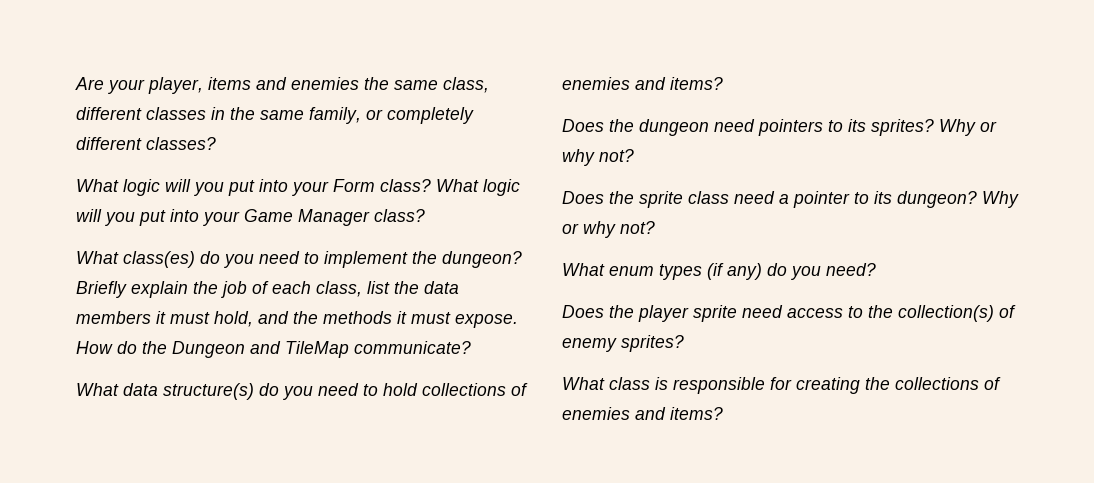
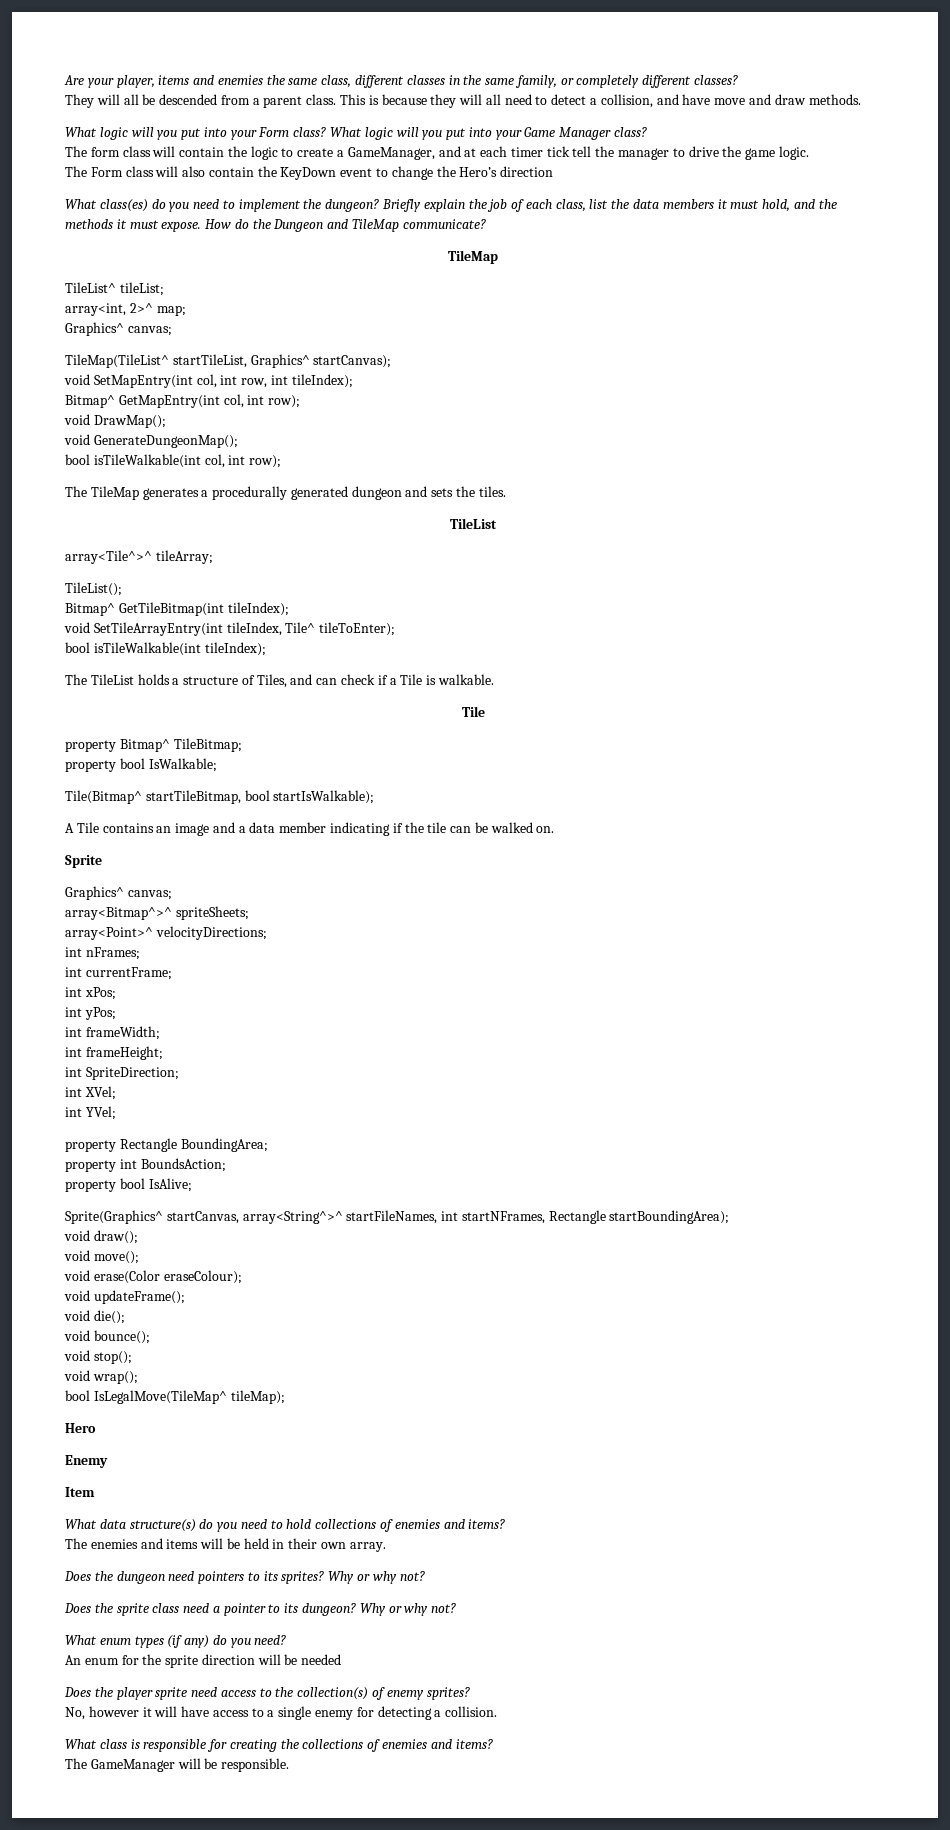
(216, 143) none -> [65,94,861,108] // They will all be descended from a parent class. This is because they will all need to detect a collision, and have move and draw methods.
(425, 215) none -> [65,146,809,160] [65,166,554,180] // The form class will contain the logic to create a GameManager, and at each timer tick tell the manager to drive the game logic. // The Form class will also contain the KeyDown event to change the Hero’s direction
(471, 347) none -> [448,250,498,264] [65,282,164,296] [65,303,186,316] [65,322,172,336] [65,354,392,368] [64,374,353,388] [65,394,301,408] [64,414,166,428] [64,434,238,448] [65,454,282,468] [65,486,506,500] [450,518,497,529] [65,550,213,564] [65,582,122,596] [65,602,289,616] [64,622,396,636] [65,642,266,656] [65,674,494,688] [461,706,485,717] [65,738,242,752] [65,758,217,772] [65,790,375,804] [65,822,555,836] [65,855,102,868] [65,886,172,900] [65,906,249,920] [65,926,267,940] [65,947,140,960] [65,967,172,980] [65,987,116,1000] [65,1007,116,1020] [65,1026,160,1040] [65,1046,163,1060] [65,1067,179,1080] [65,1086,116,1100] [65,1106,116,1120] [65,1138,268,1152] [65,1158,226,1172] [65,1178,192,1192] [65,1210,730,1224] [64,1230,138,1244] [64,1250,139,1264] [64,1270,242,1284] [64,1290,185,1304] [64,1310,125,1324] [64,1330,150,1344] [64,1350,132,1364] [64,1370,138,1384] [65,1390,285,1404] [65,1423,96,1433] [65,1455,108,1468] [65,1487,95,1497] // TileMap // TileList^ tileList; // array<int, 2>^ map; // Graphics^ canvas; // TileMap(TileList^ startTileList, Graphics^ startCanvas); // void SetMapEntry(int col, int row, int tileIndex); // Bitmap^ GetMapEntry(int col, int row); // void DrawMap(); // void GenerateDungeonMap(); // bool isTileWalkable(int col, int row); // The TileMap generates a procedurally generated dungeon and sets the tiles. // TileList // array<Tile^>^ tileArray; // TileList(); // Bitmap^ GetTileBitmap(int tileIndex); // void SetTileArrayEntry(int tileIndex, Tile^ tileToEnter); // bool isTileWalkable(int tileIndex); // The TileList holds a structure of Tiles, and can check if a Tile is walkable. // Tile // property Bitmap^ TileBitmap; // property bool IsWalkable; // Tile(Bitmap^ startTileBitmap, bool startIsWalkable); // A Tile contains an image and a data member indicating if the tile can be walked on. // Sprite // Graphics^ canvas; // array<Bitmap^>^ spriteSheets; // array<Point>^ velocityDirections; // int nFrames; // int currentFrame; // int xPos; // int yPos; // int frameWidth; // int frameHeight; // int SpriteDirection; // int XVel; // int YVel; // property Rectangle BoundingArea; // property int BoundsAction; // property bool IsAlive; // Sprite(Graphics^ startCanvas, array<String^>^ startFileNames, int startNFrames, Rectangle startBoundingArea); // void draw(); // void move(); // void erase(Color eraseColour); // void updateFrame(); // void die(); // void bounce(); // void stop(); // void wrap(); // bool IsLegalMove(TileMap^ tileMap); // Hero // Enemy // Item
(723, 83) none -> [65,1538,386,1552] // The enemies and items will be held in their own array.
(876, 269) none -> [65,1654,342,1668] // An enum for the sprite direction will be needed
(684, 343) none -> [65,1706,498,1720] // No, however it will have access to a single enemy for detecting a collision.
(723, 413) none -> [65,1758,290,1772] // The GameManager will be responsible.

